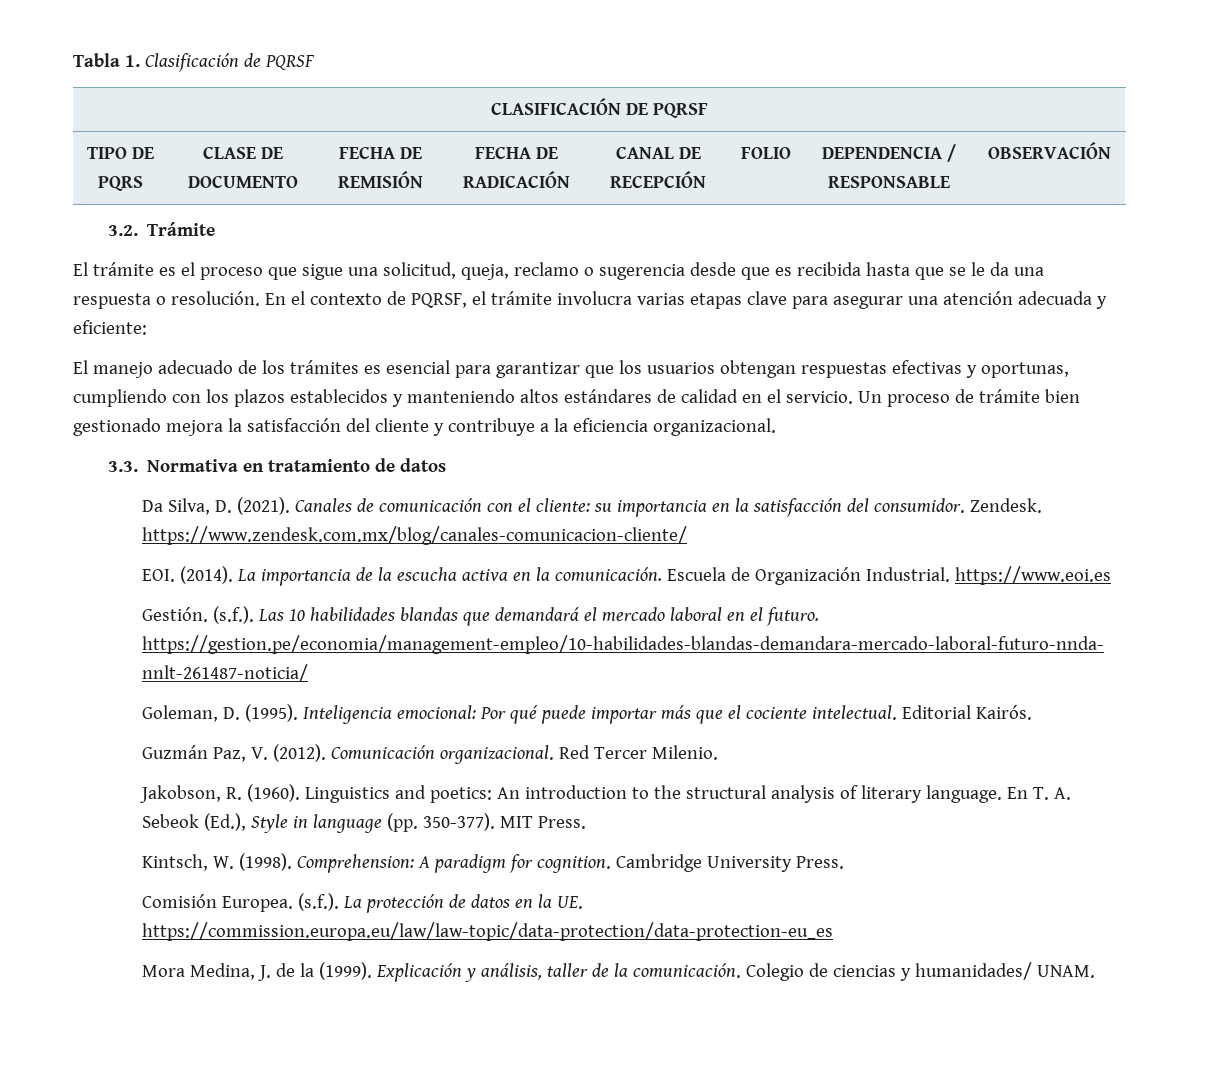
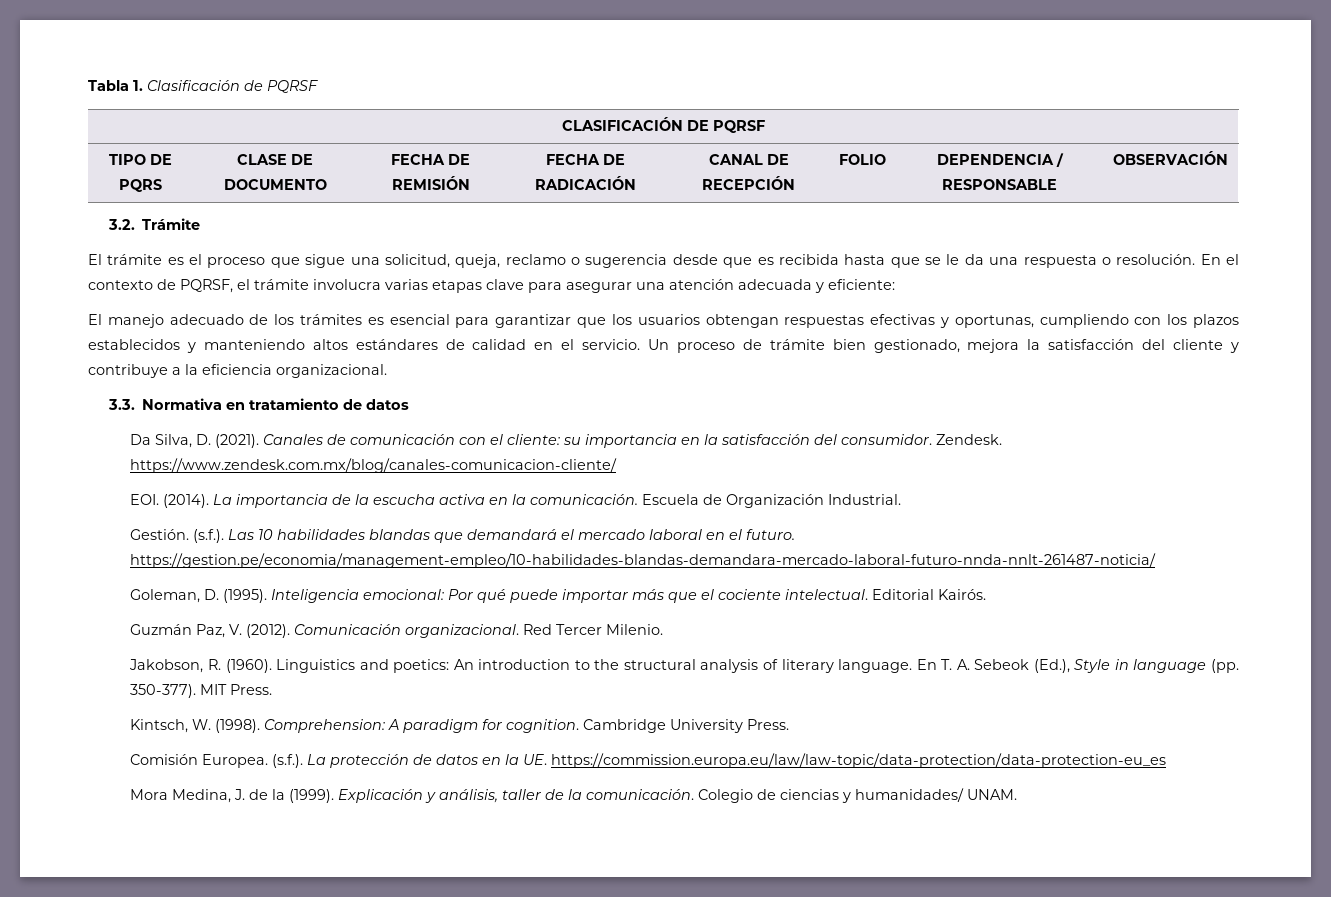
[73,418,161,436] gestionado -> [873,339,960,353] gestionado,
[955,566,1112,585] https://www.eoi.es -> (902, 499) none

